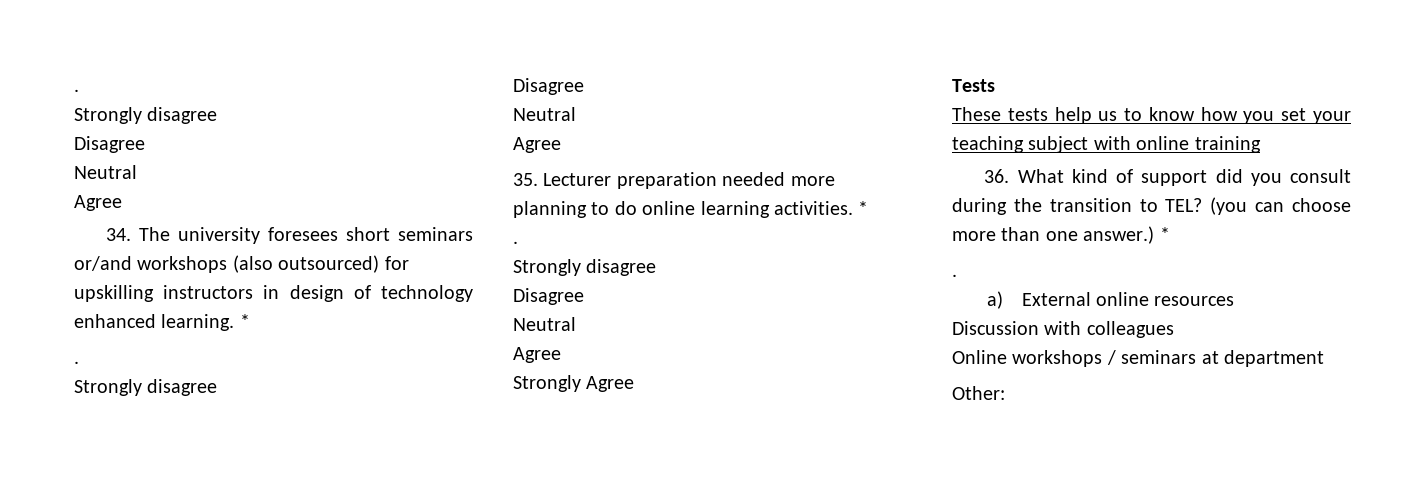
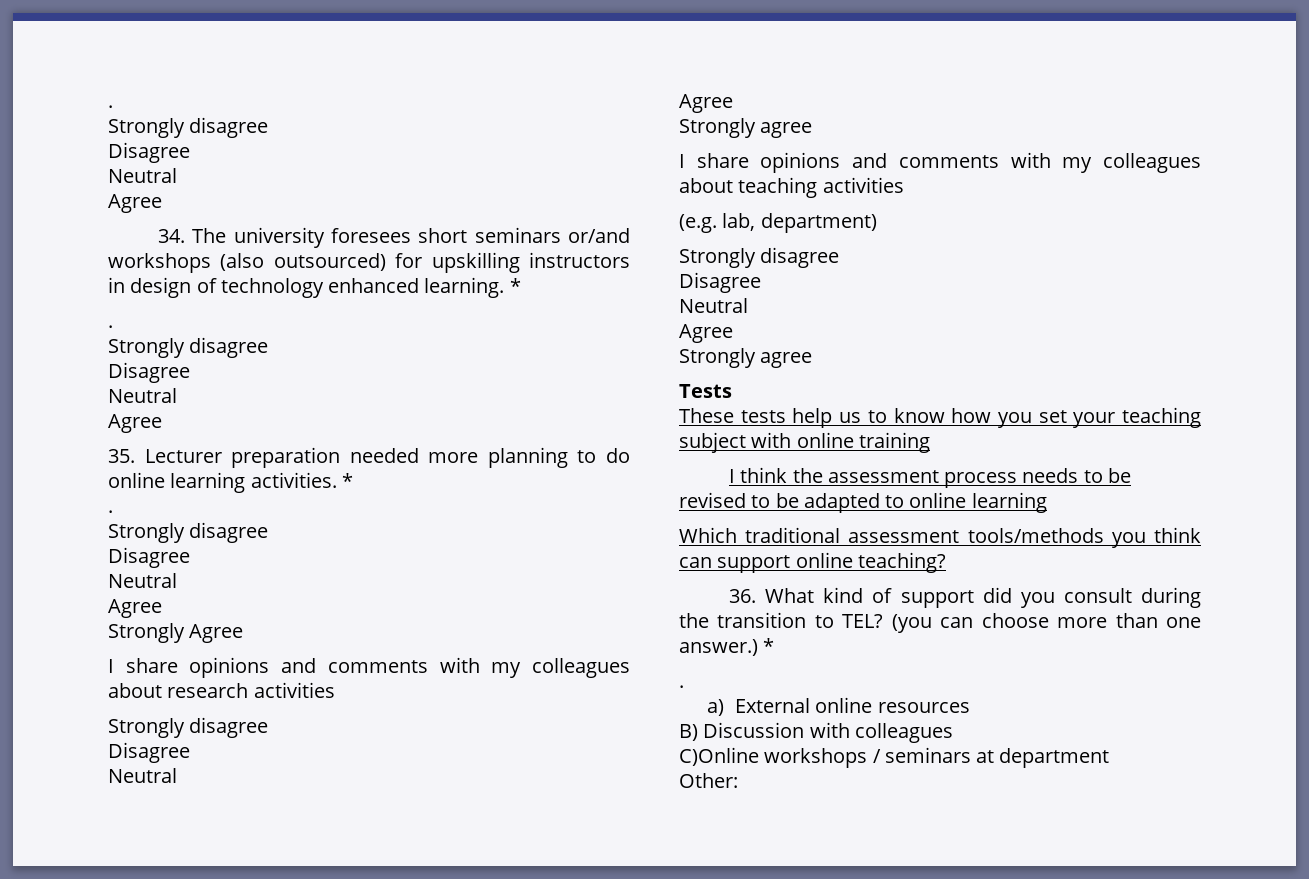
(635, 384) none -> [108,657,630,678] [108,682,335,698] [108,717,269,738] [108,742,190,763] [108,768,177,783] [679,94,733,113] [679,118,813,138] [679,152,1201,173] [679,177,904,198] [679,213,877,233] [679,247,840,268] [679,272,761,293] [679,298,748,313] [679,324,733,343] [679,348,813,368] // I share opinions and comments with my colleagues about research activities // Strongly disagree // Disagree // Neutral // Agree // Strongly agree // I share opinions and comments with my colleagues about teaching activities // (e.g. lab, department) // Strongly disagree // Disagree // Neutral // Agree // Strongly agree
(1261, 144) none -> [729,467,1131,488] [679,492,1047,513] [679,527,1201,548] [679,552,946,573] // I think the assessment process needs to be revised to be adapted to online learning // Which traditional assessment tools/methods you think can support online teaching?
(1235, 301) none -> [679,724,698,741] B)
[952,350,1007,364] Online -> [679,747,759,766] C)Online

